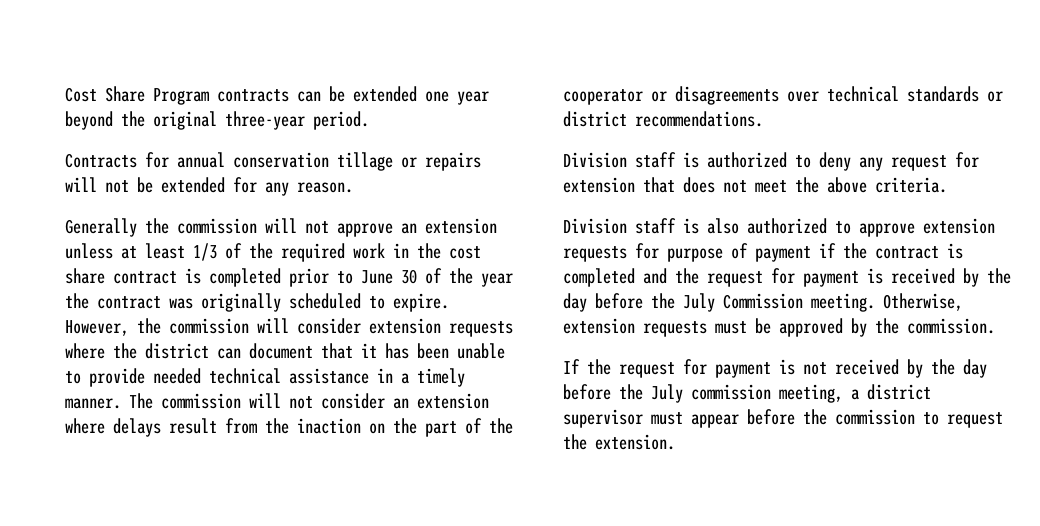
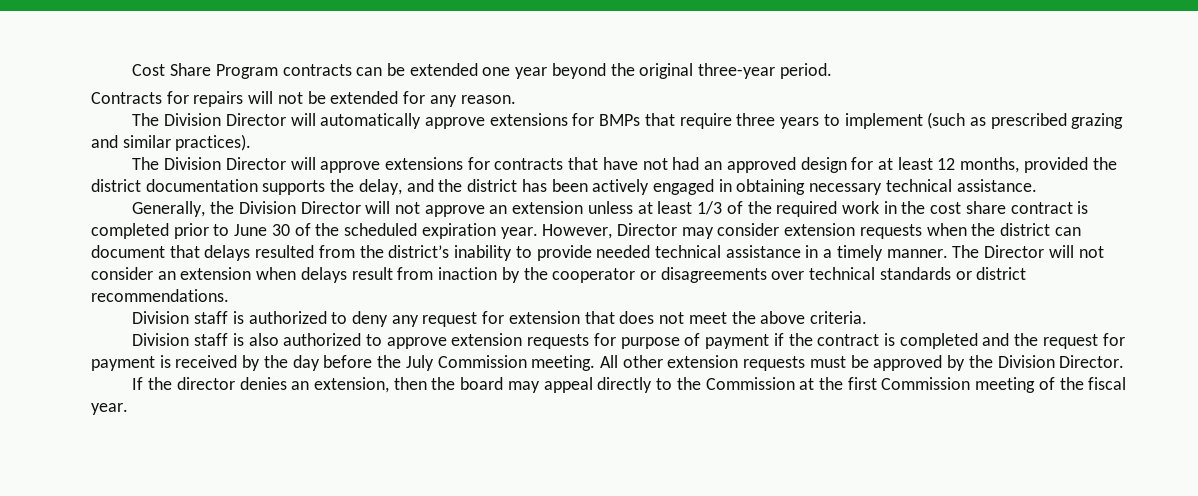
[177,152,417,171] annual conservation tillage or -> (189, 97) none
[65,218,257,237] Generally the commission -> [132,112,1124,129] [91,134,252,151] [132,157,1117,173] [91,179,1037,195] [132,201,361,217] The Division Director will automatically approve extensions for BMPs that require three years to implement (such as prescribed grazing and similar practices). // The Division Director will approve extensions for contracts that have not had an approved design for at least 12 months, provided the district documentation supports the delay, and the district has been actively engaged in obtaining necessary technical assistance. // Generally, the Division Director
[481,273,513,287] [65,293,449,312] [65,318,289,336] year the contract was originally scheduled to expire. However, the commission will -> [344,223,714,239] scheduled expiration year. However, Director may
[65,343,105,359] where -> [926,223,967,236] when
[361,343,505,359] it has been unable -> [204,245,513,261] delays resulted from the district’s inability
[161,393,241,409] commission -> [984,245,1045,258] Director
[65,418,105,434] where -> [256,267,297,280] when
[265,418,482,437] the inaction on the part of -> [438,267,520,283] inaction by
[883,293,963,311] Otherwise, -> [599,355,663,368] All other
[907,318,995,334] commission. -> [997,355,1125,368] Division Director.
[619,359,987,378] [563,384,931,403] [563,409,1003,428] [563,434,675,450] request for payment is not received by the day before the July commission meeting, a district supervisor must appear before the commission to request the extension. -> [176,377,1127,393] [91,403,128,415] director denies an extension, then the board may appeal directly to the Commission at the first Commission meeting of the fiscal year.

